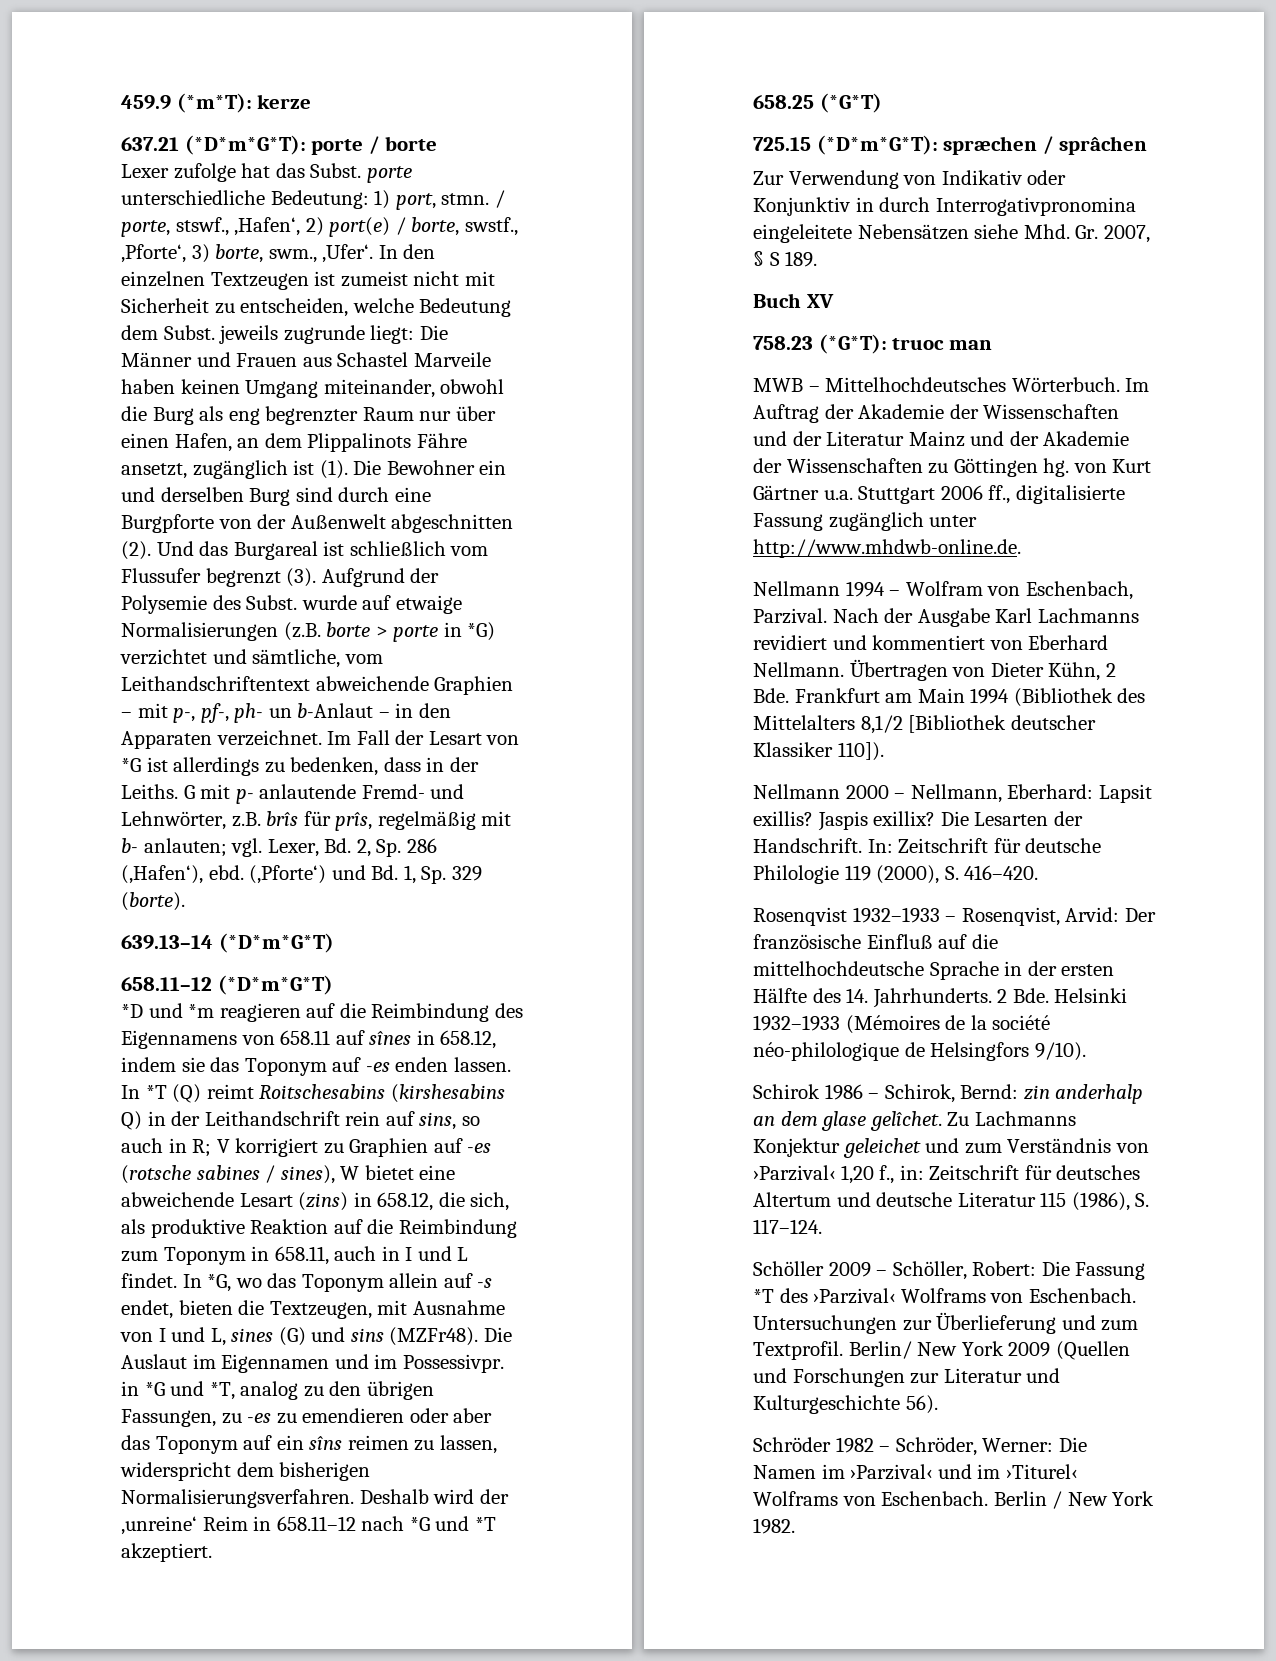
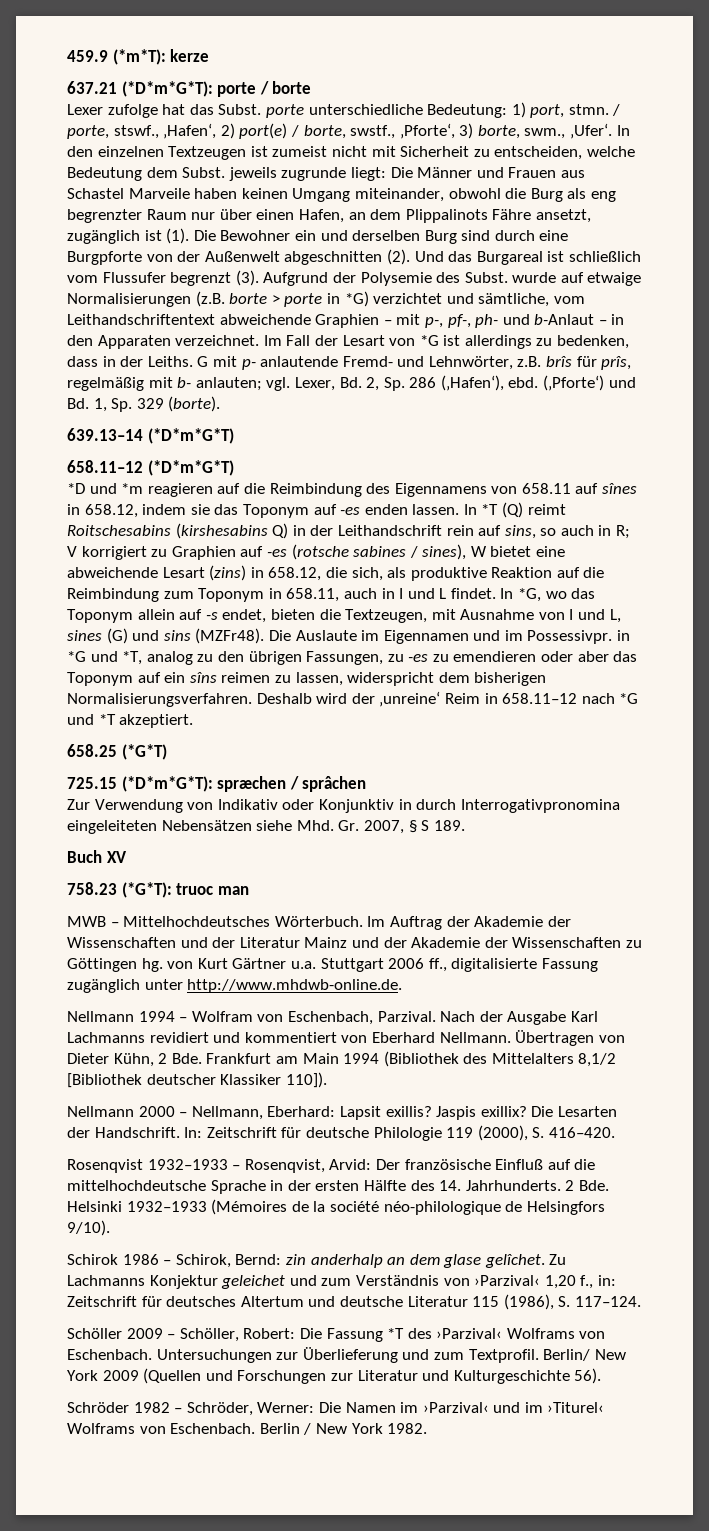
[268,708,292,718] un -> [502,314,530,325] und
[121,1354,187,1369] Auslaut -> [295,630,357,641] Auslaute
[753,224,852,243] eingeleitete -> [67,820,157,834] eingeleiteten

